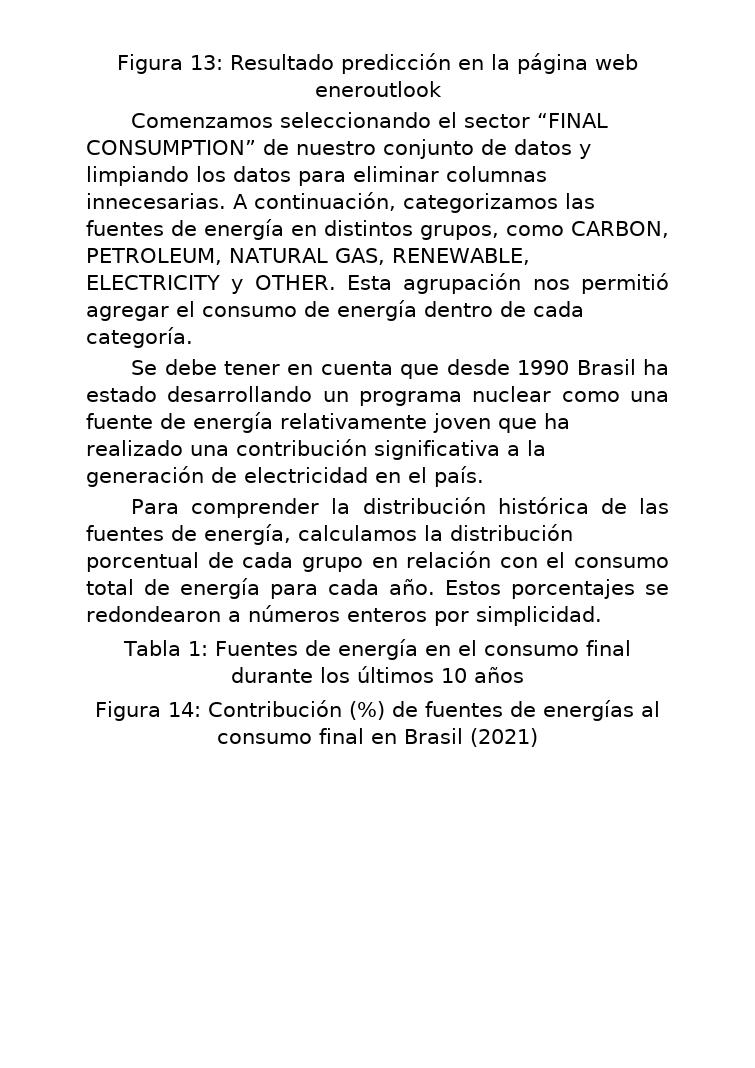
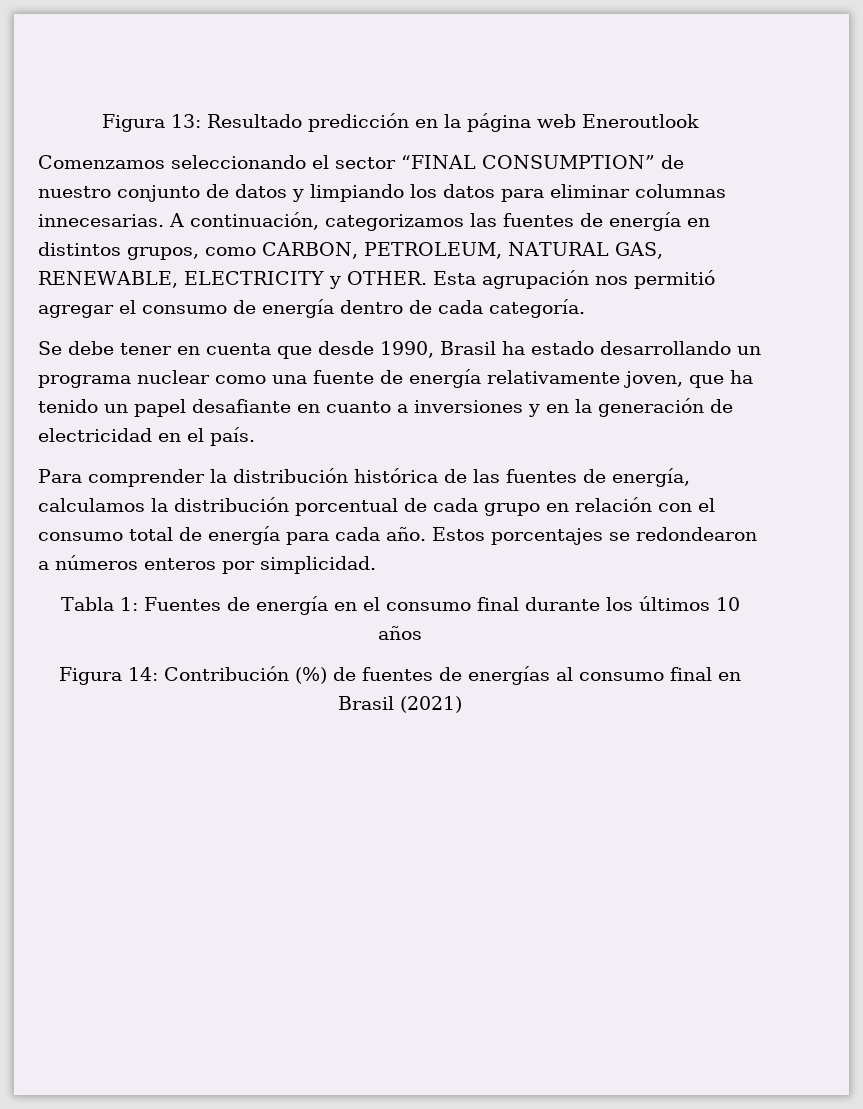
[314,81,442,97] eneroutlook -> [581,114,699,128] Eneroutlook
[517,360,570,375] 1990 -> [380,341,434,358] 1990,
[433,413,491,433] joven -> [624,371,683,388] joven,
[86,439,520,460] realizado una contribución significativa a -> [38,399,569,417] tenido un papel desafiante en cuanto a inversiones y en

